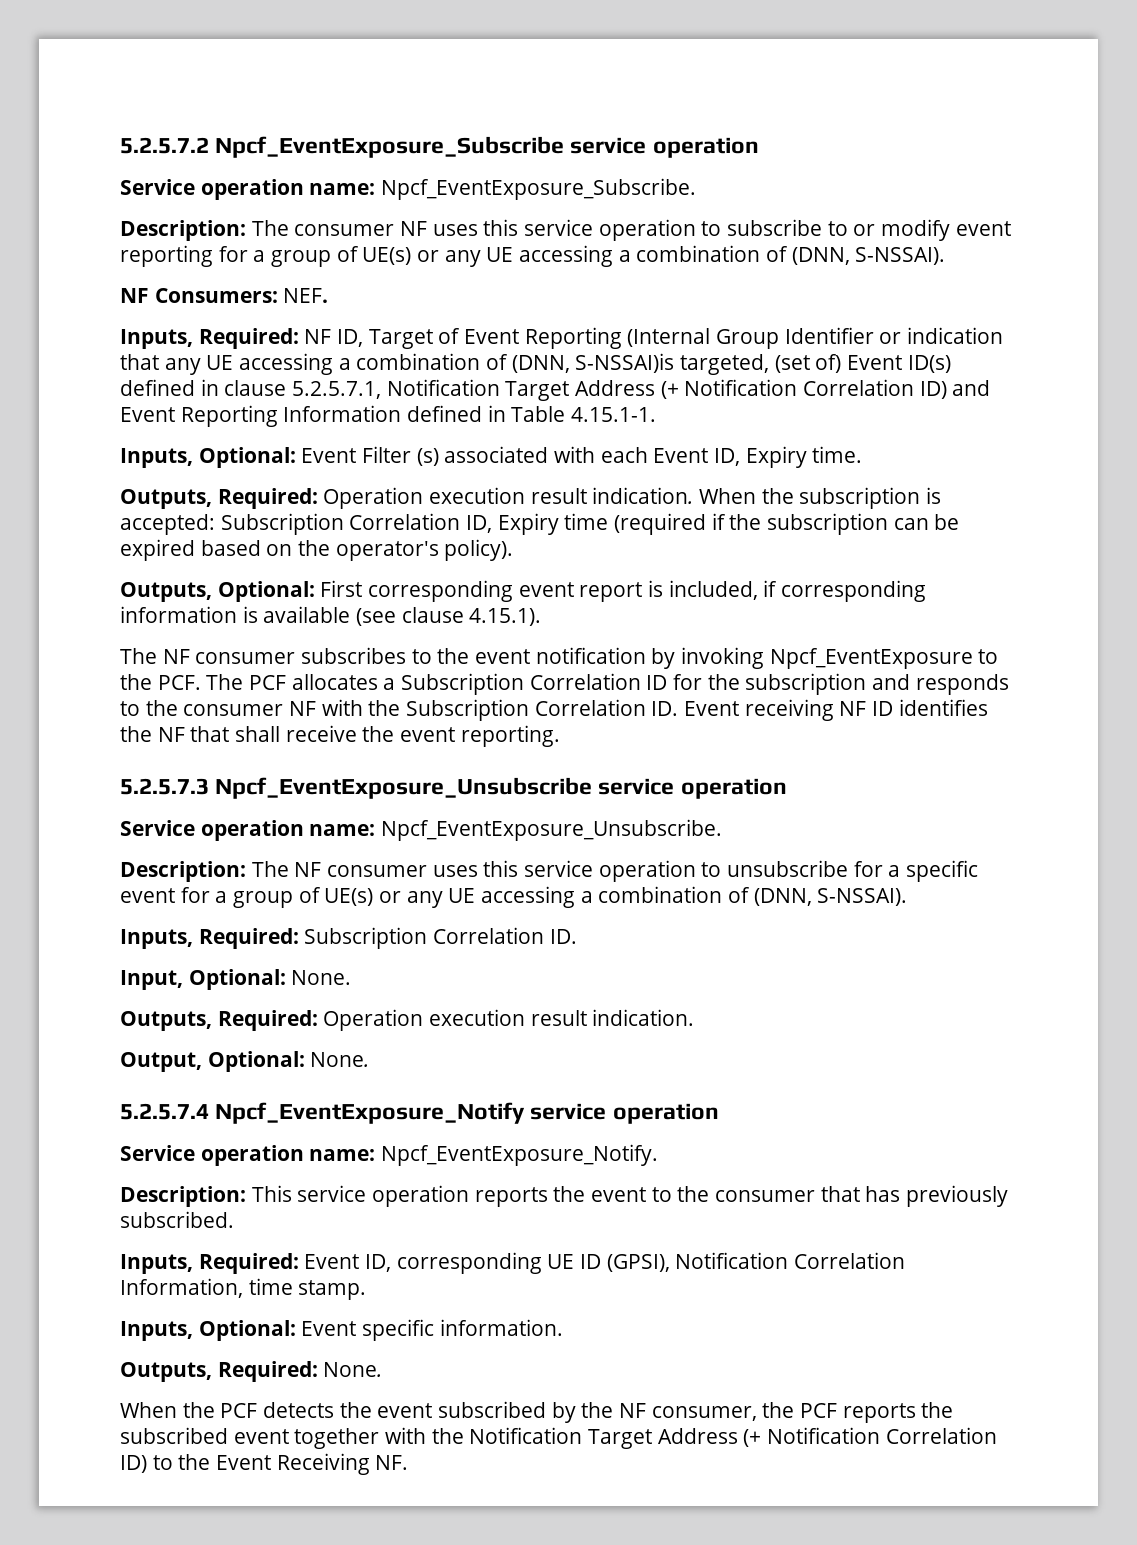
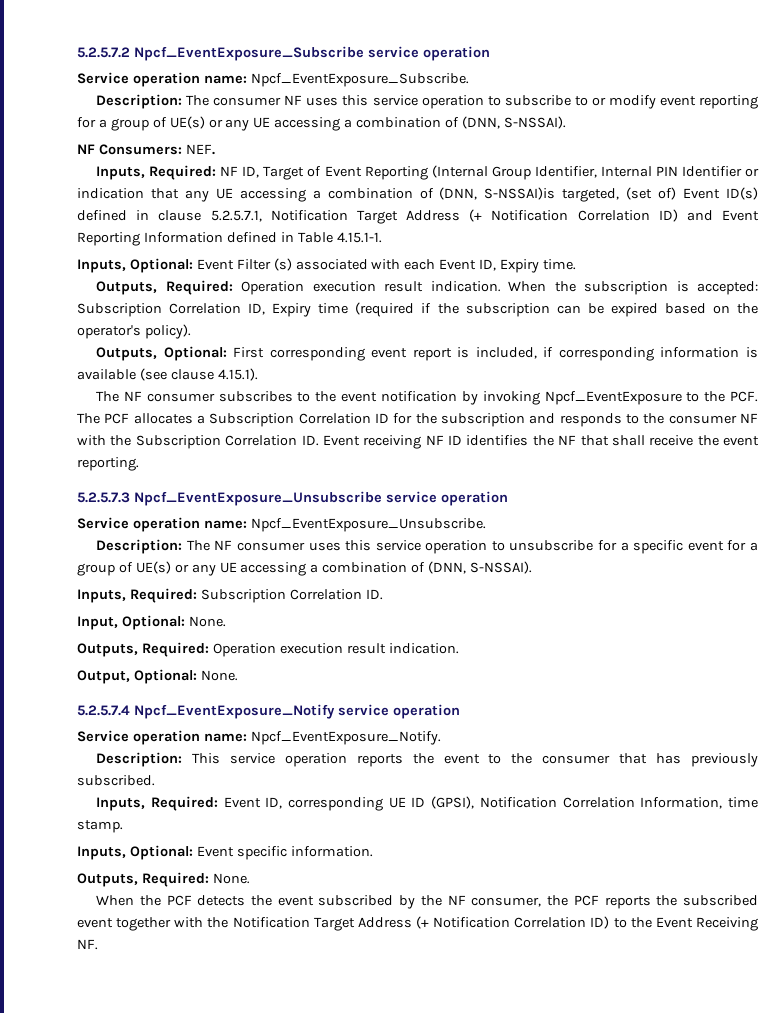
(779, 339) none -> [534,166,678,178] Identifier, Internal PIN

